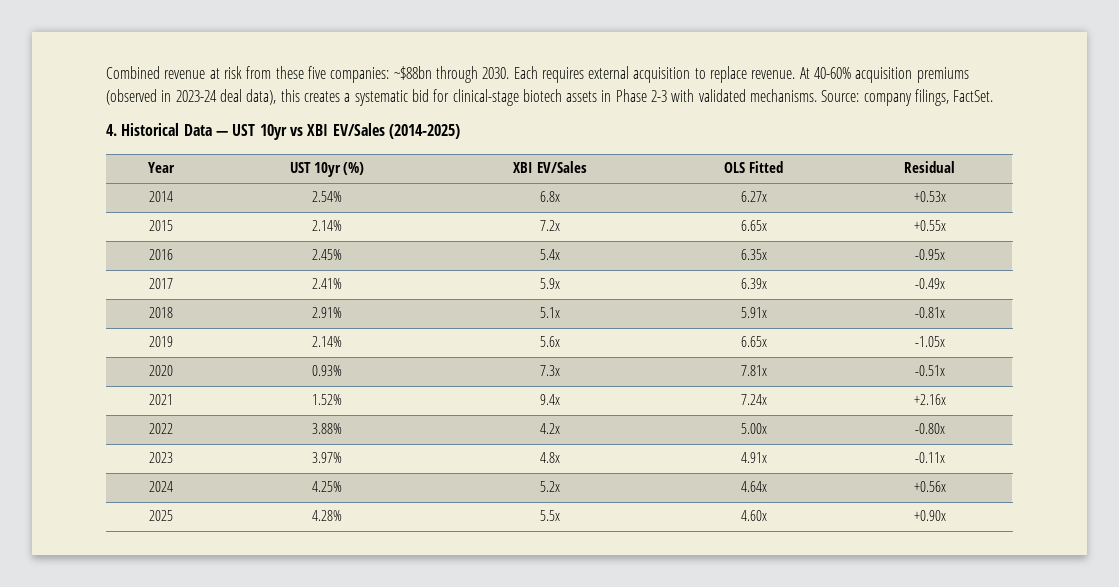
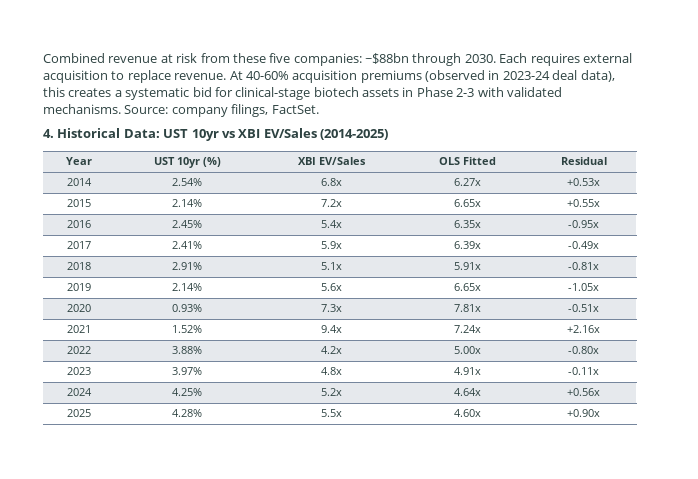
[183,124,228,136] Data — -> [123,129,160,138] Data:

